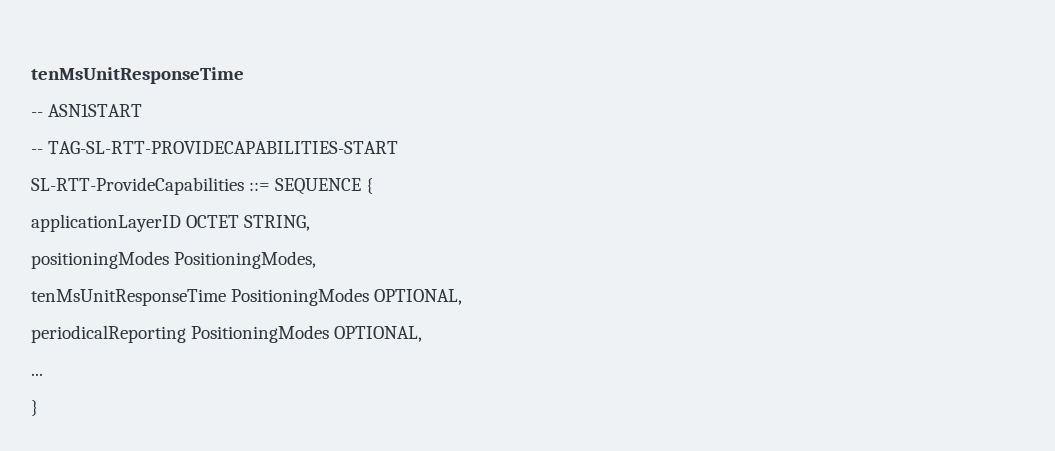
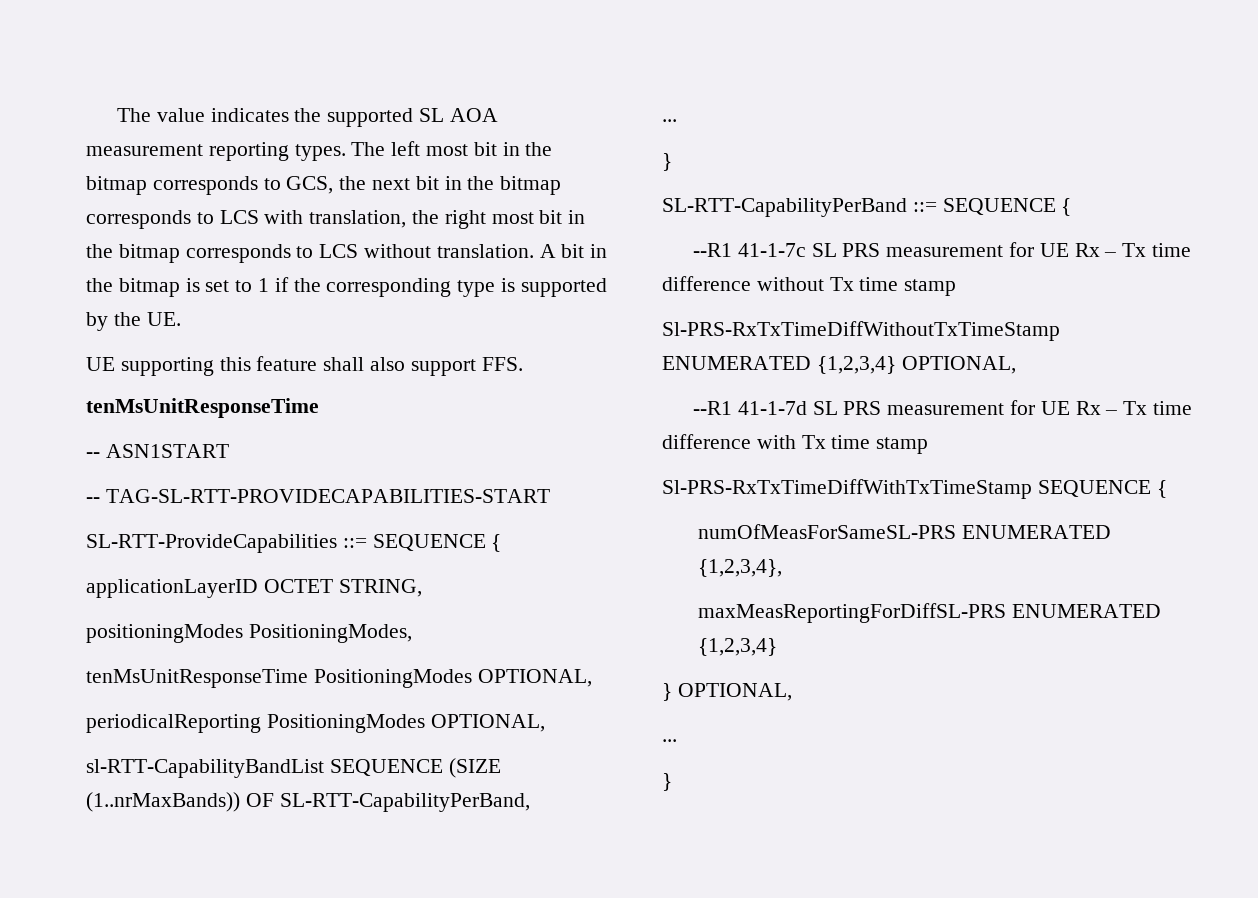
(31, 75) none -> [116,108,498,127] [86,141,553,161] [86,176,562,195] [86,210,586,229] [86,244,608,263] [86,277,607,297] [86,312,181,331] [86,356,523,376] The value indicates the supported SL AOA measurement reporting types. The left most bit in the bitmap corresponds to GCS, the next bit in the bitmap corresponds to LCS with translation, the right most bit in the bitmap corresponds to LCS without translation. A bit in the bitmap is set to 1 if the corresponding type is supported by the UE. // UE supporting this feature shall also support FFS. //
(423, 334) none -> [86,758,501,778] [86,792,530,812] [662,119,677,122] [662,153,672,171] [662,198,1072,217] [692,242,1191,257] [662,276,957,296] [662,321,1060,341] [662,356,1016,374] [692,400,1192,415] [662,434,929,454] [662,479,1167,499] [698,524,1112,539] [698,559,783,577] [698,603,1162,623] [698,638,778,656] [662,683,792,701] // sl-RTT-CapabilityBandList SEQUENCE (SIZE (1..nrMaxBands)) OF SL-RTT-CapabilityPerBand, // ... // } // SL-RTT-CapabilityPerBand ::= SEQUENCE { // --R1 41-1-7c SL PRS measurement for UE Rx – Tx time difference without Tx time stamp // Sl-PRS-RxTxTimeDiffWithoutTxTimeStamp ENUMERATED {1,2,3,4} OPTIONAL, // --R1 41-1-7d SL PRS measurement for UE Rx – Tx time difference with Tx time stamp // Sl-PRS-RxTxTimeDiffWithTxTimeStamp SEQUENCE { // numOfMeasForSameSL-PRS ENUMERATED {1,2,3,4}, // maxMeasReportingForDiffSL-PRS ENUMERATED {1,2,3,4} // } OPTIONAL,

